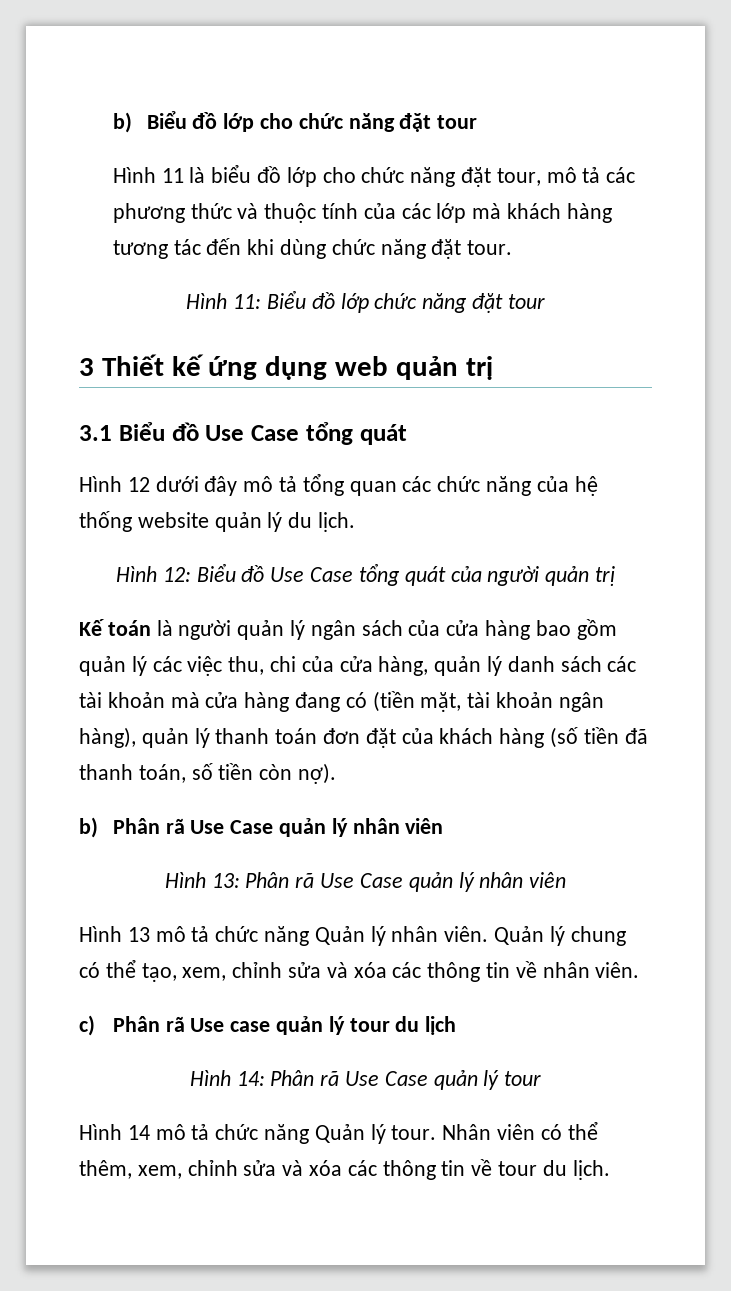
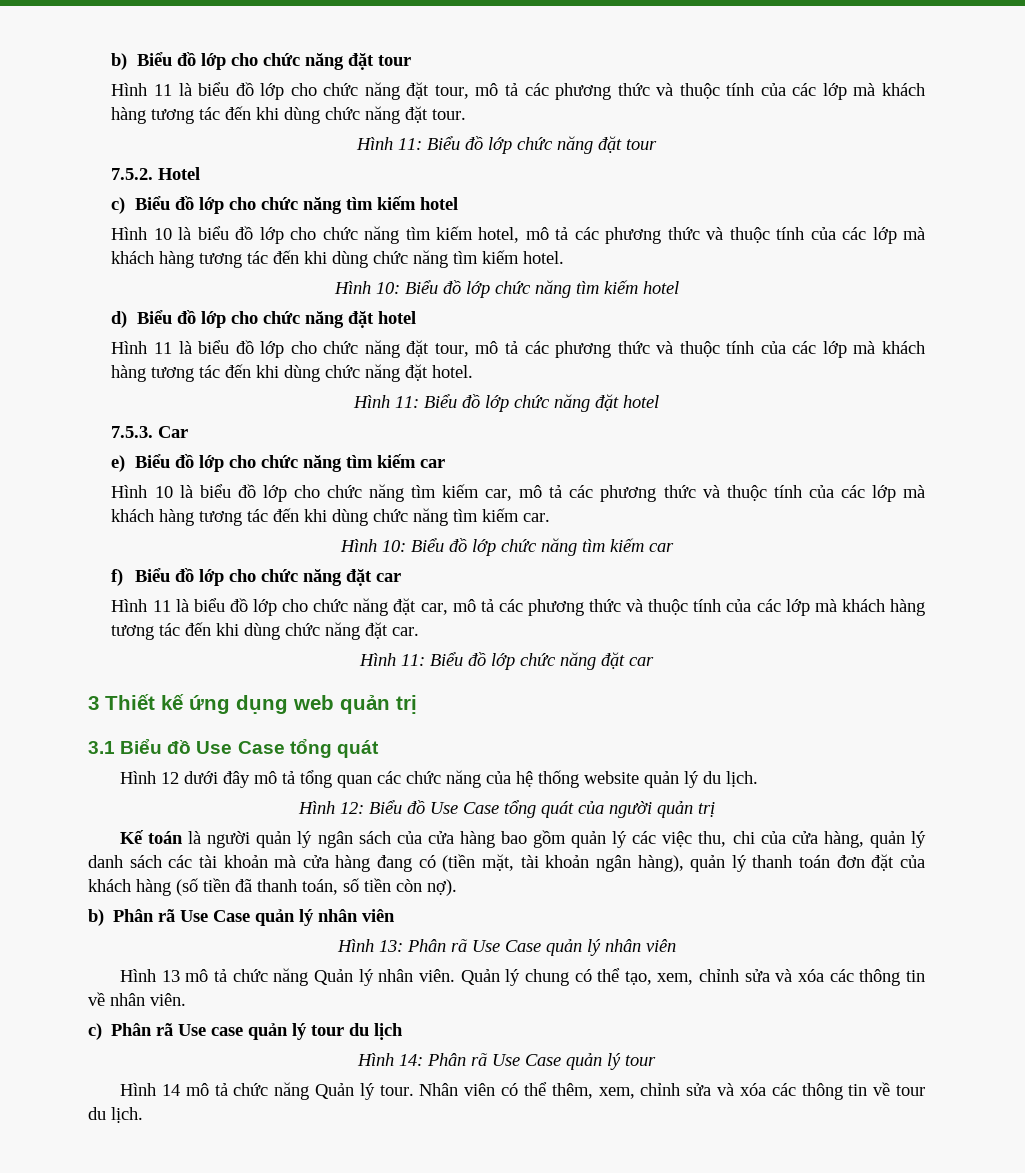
(545, 301) none -> [111,167,201,180] [111,196,458,214] [111,226,926,244] [111,250,565,268] [333,280,679,298] [111,310,416,328] [111,340,926,358] [111,364,474,382] [353,394,659,412] [111,426,189,438] [111,454,445,472] [111,484,926,502] [111,508,551,526] [339,538,674,556] [111,568,401,586] [111,598,926,616] [111,622,420,640] [359,652,654,670] // 7.5.2. Hotel // c) Biểu đồ lớp cho chức năng tìm kiếm hotel // Hình 10 là biểu đồ lớp cho chức năng tìm kiếm hotel, mô tả các phương thức và thuộc tính của các lớp mà khách hàng tương tác đến khi dùng chức năng tìm kiếm hotel. // Hình 10: Biểu đồ lớp chức năng tìm kiếm hotel // d) Biểu đồ lớp cho chức năng đặt hotel // Hình 11 là biểu đồ lớp cho chức năng đặt tour, mô tả các phương thức và thuộc tính của các lớp mà khách hàng tương tác đến khi dùng chức năng đặt hotel. // Hình 11: Biểu đồ lớp chức năng đặt hotel // 7.5.3. Car // e) Biểu đồ lớp cho chức năng tìm kiếm car // Hình 10 là biểu đồ lớp cho chức năng tìm kiếm car, mô tả các phương thức và thuộc tính của các lớp mà khách hàng tương tác đến khi dùng chức năng tìm kiếm car. // Hình 10: Biểu đồ lớp chức năng tìm kiếm car // f) Biểu đồ lớp cho chức năng đặt car // Hình 11 là biểu đồ lớp cho chức năng đặt car, mô tả các phương thức và thuộc tính của các lớp mà khách hàng tương tác đến khi dùng chức năng đặt car. // Hình 11: Biểu đồ lớp chức năng đặt car

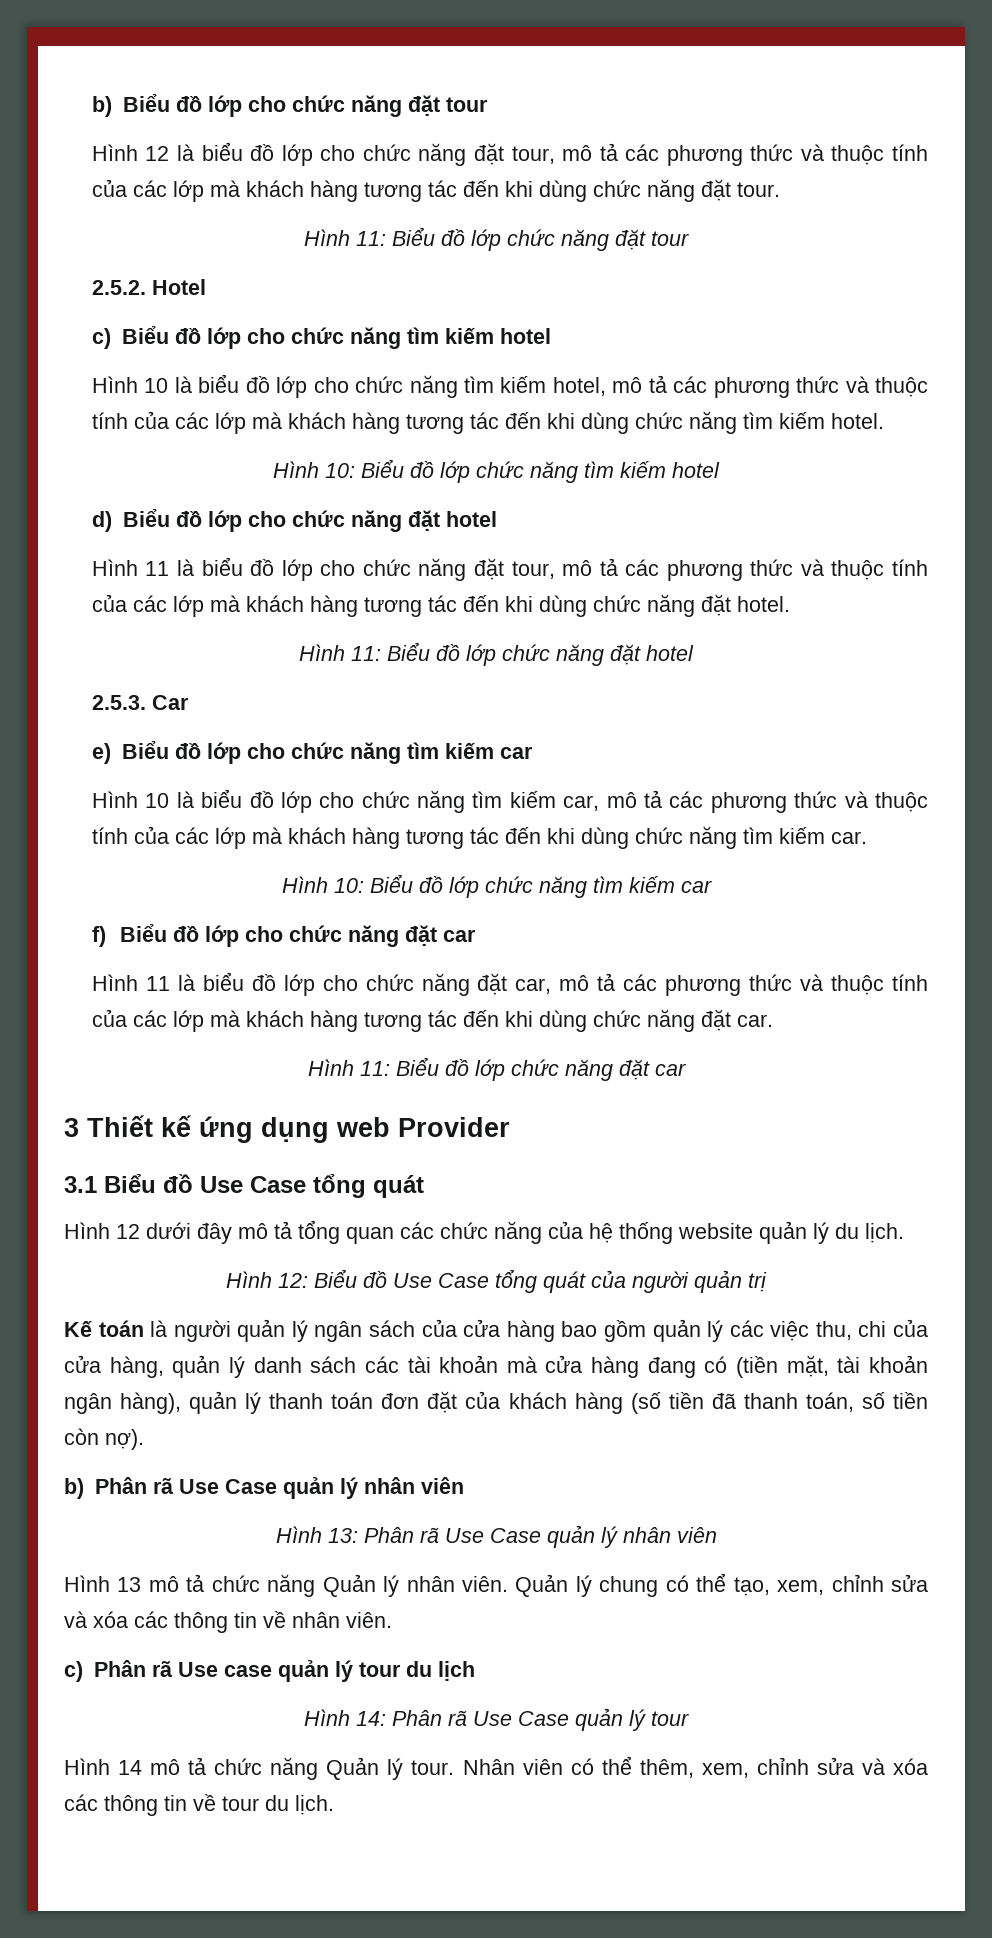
[153,84,172,96] 11 -> [145,146,170,161] 12
[111,168,154,180] 7.5.2. -> [91,280,146,295] 2.5.2.
[111,426,154,438] 7.5.3. -> [91,695,146,710] 2.5.3.
[340,695,417,714] quản trị -> [398,1117,510,1137] Provider

